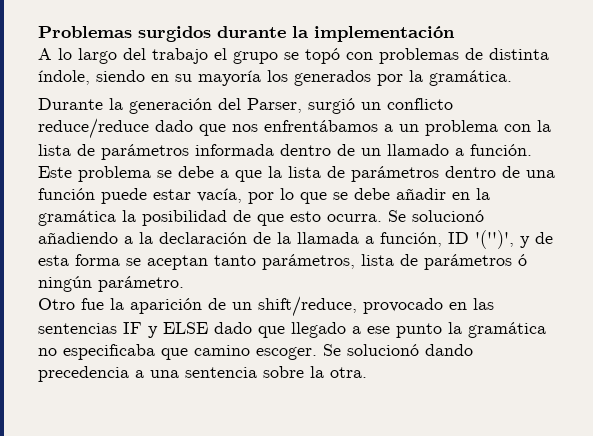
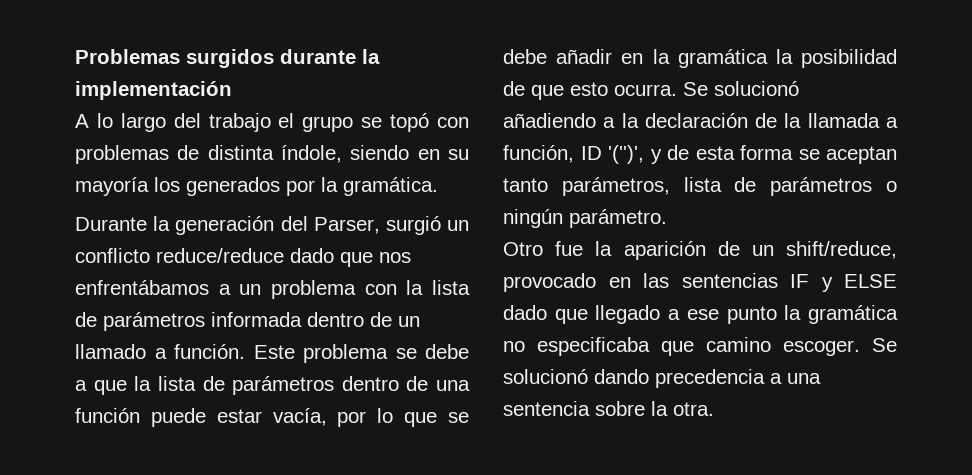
[518,254,527,266] ó -> [886,181,897,192] o

